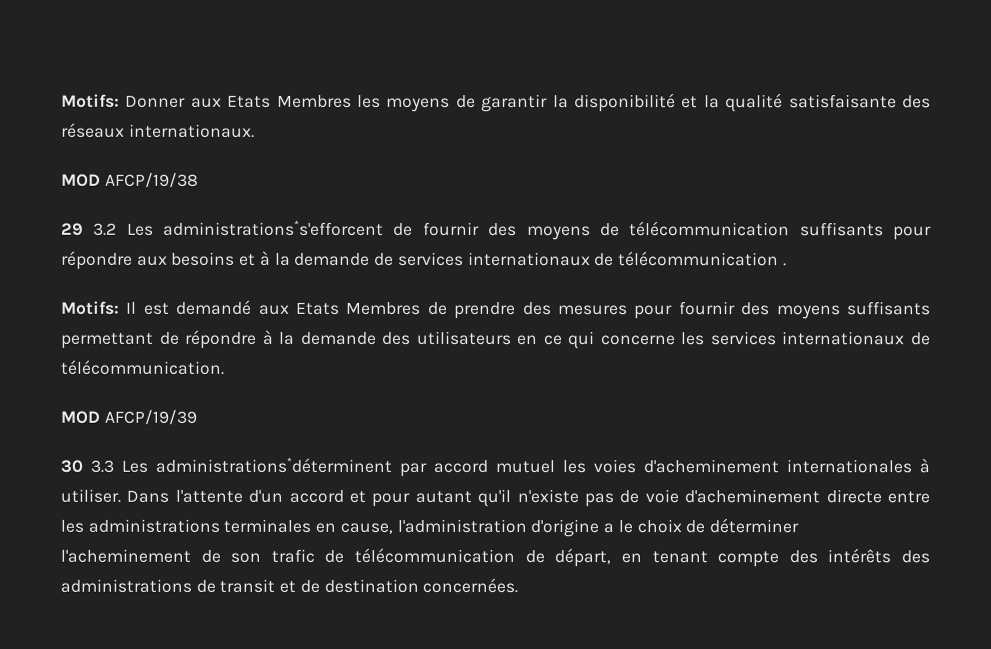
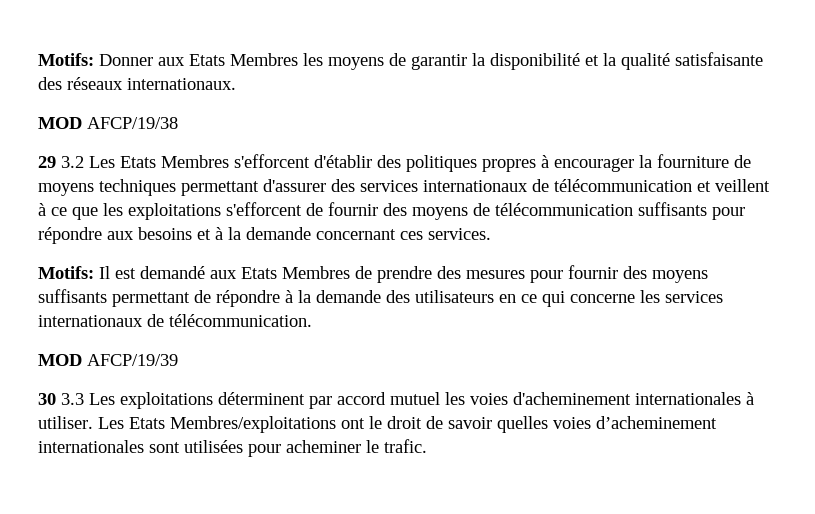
[163,219,385,236] administrations*s'efforcent -> [120,154,751,172] [38,179,770,196] [38,202,302,220] Etats Membres s'efforcent d'établir des politiques propres à encourager la fourniture de moyens techniques permettant d'assurer des services internationaux de télécommunication et veillent à ce que les exploitations s'efforcent
[374,251,787,267] de services internationaux de télécommunication . -> [316,228,491,240] concernant ces services.
[155,456,392,473] administrations*déterminent -> [120,392,305,409] exploitations déterminent
[126,488,930,508] [60,518,799,538] [60,547,931,568] [60,577,519,594] Dans l'attente d'un accord et pour autant qu'il n'existe pas de voie d'acheminement directe entre les administrations terminales en cause, l'administration d'origine a le choix de déterminer l'acheminement de son trafic de télécommunication de départ, en tenant compte des intérêts des administrations de transit et de destination concernées. -> [98,416,717,433] [38,439,427,457] Les Etats Membres/exploitations ont le droit de savoir quelles voies d’acheminement internationales sont utilisées pour acheminer le trafic.

